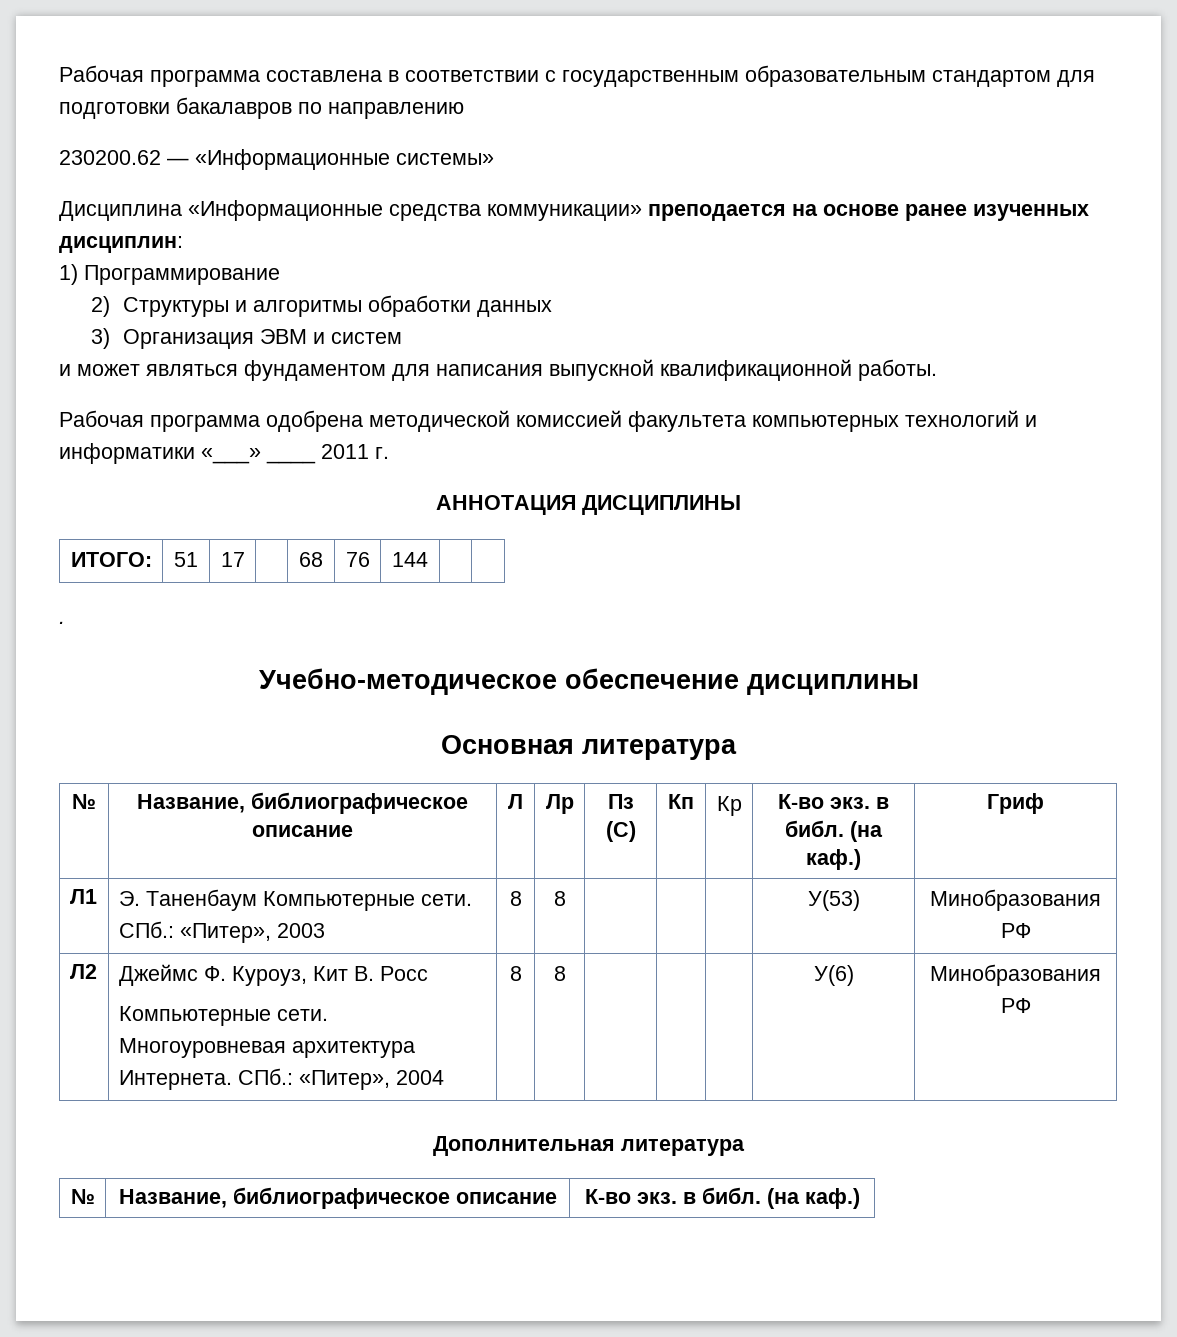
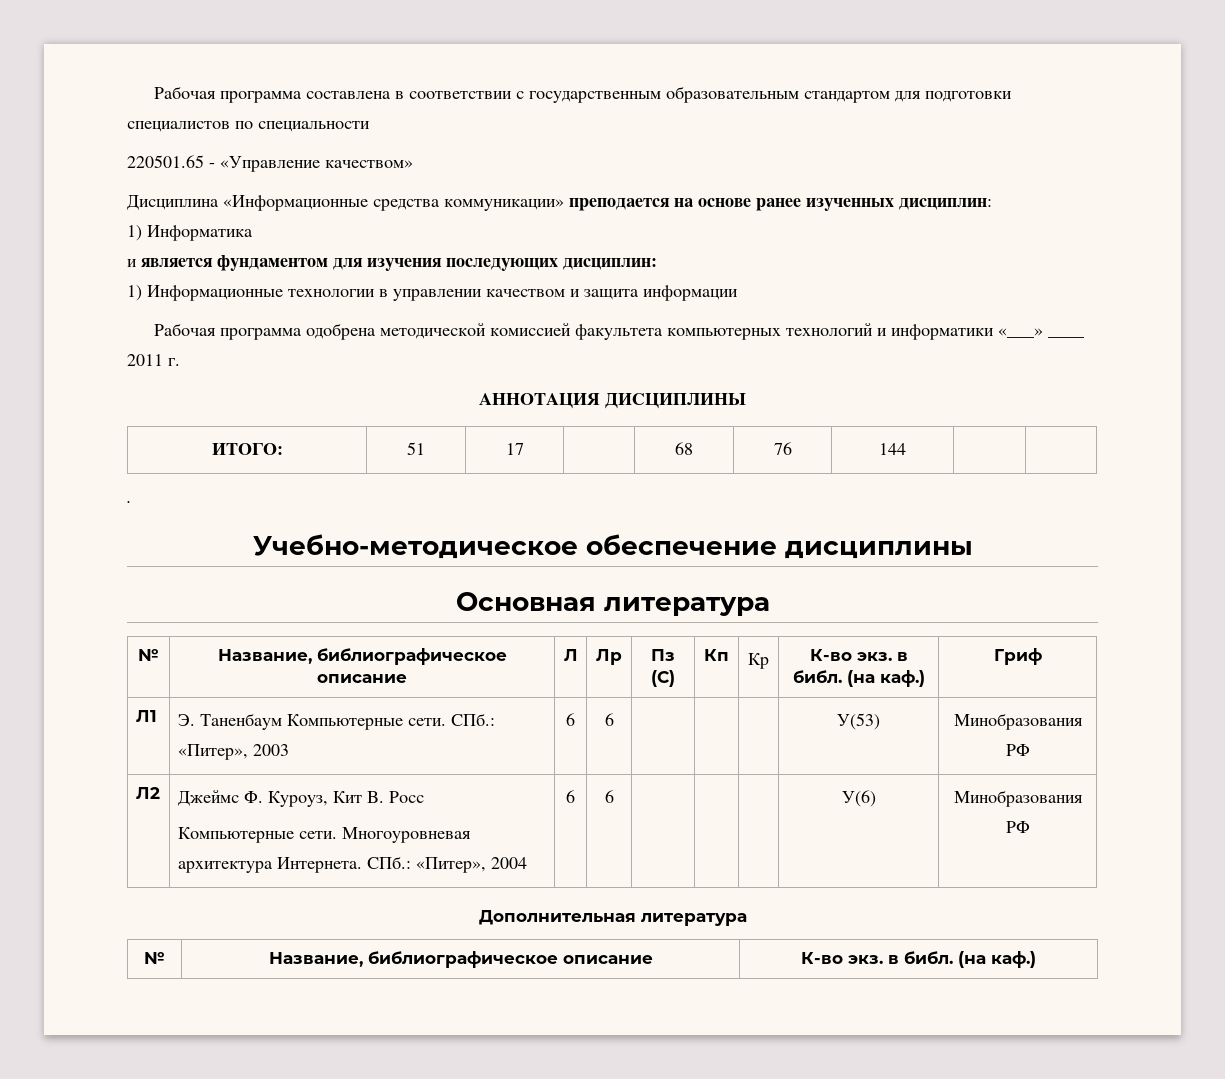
[176,97,464,119] [59,149,494,170] бакалавров по направлению // 230200.62 — «Информационные системы» -> [127,121,370,132] [127,155,413,172] специалистов по специальности // 220501.65 - «Управление качеством»
[84,265,280,285] [90,295,552,317] [90,328,402,349] [59,359,937,381] Программирование // 2) Структуры и алгоритмы обработки данных // 3) Организация ЭВМ и систем // и может являться фундаментом для написания выпускной квалификационной работы. -> [147,225,253,241] [127,255,657,271] [127,285,738,301] Информатика // и является фундаментом для изучения последующих дисциплин: // 1) Информационные технологии в управлении качеством и защита информации
[509,891,522,906] [553,891,566,906] 8 | 8 -> [566,713,575,726] [604,713,614,726] 6 | 6
[509,966,522,981] [553,966,566,981] 8 | 8 -> [566,790,575,803] [604,790,614,803] 6 | 6

